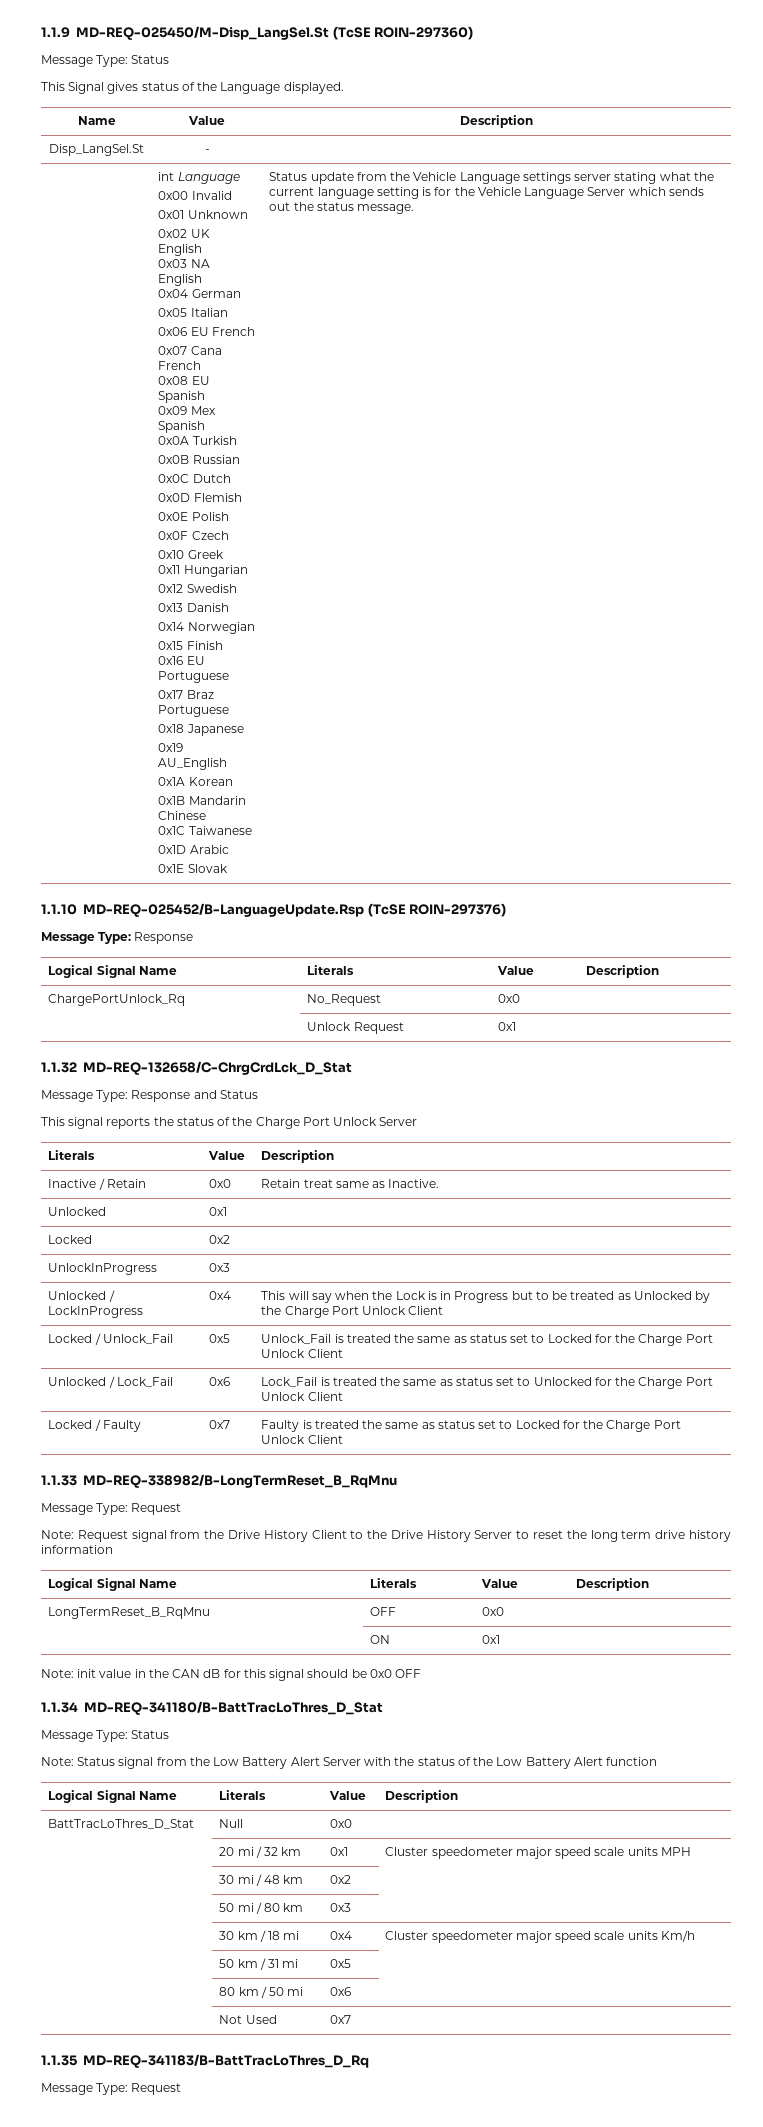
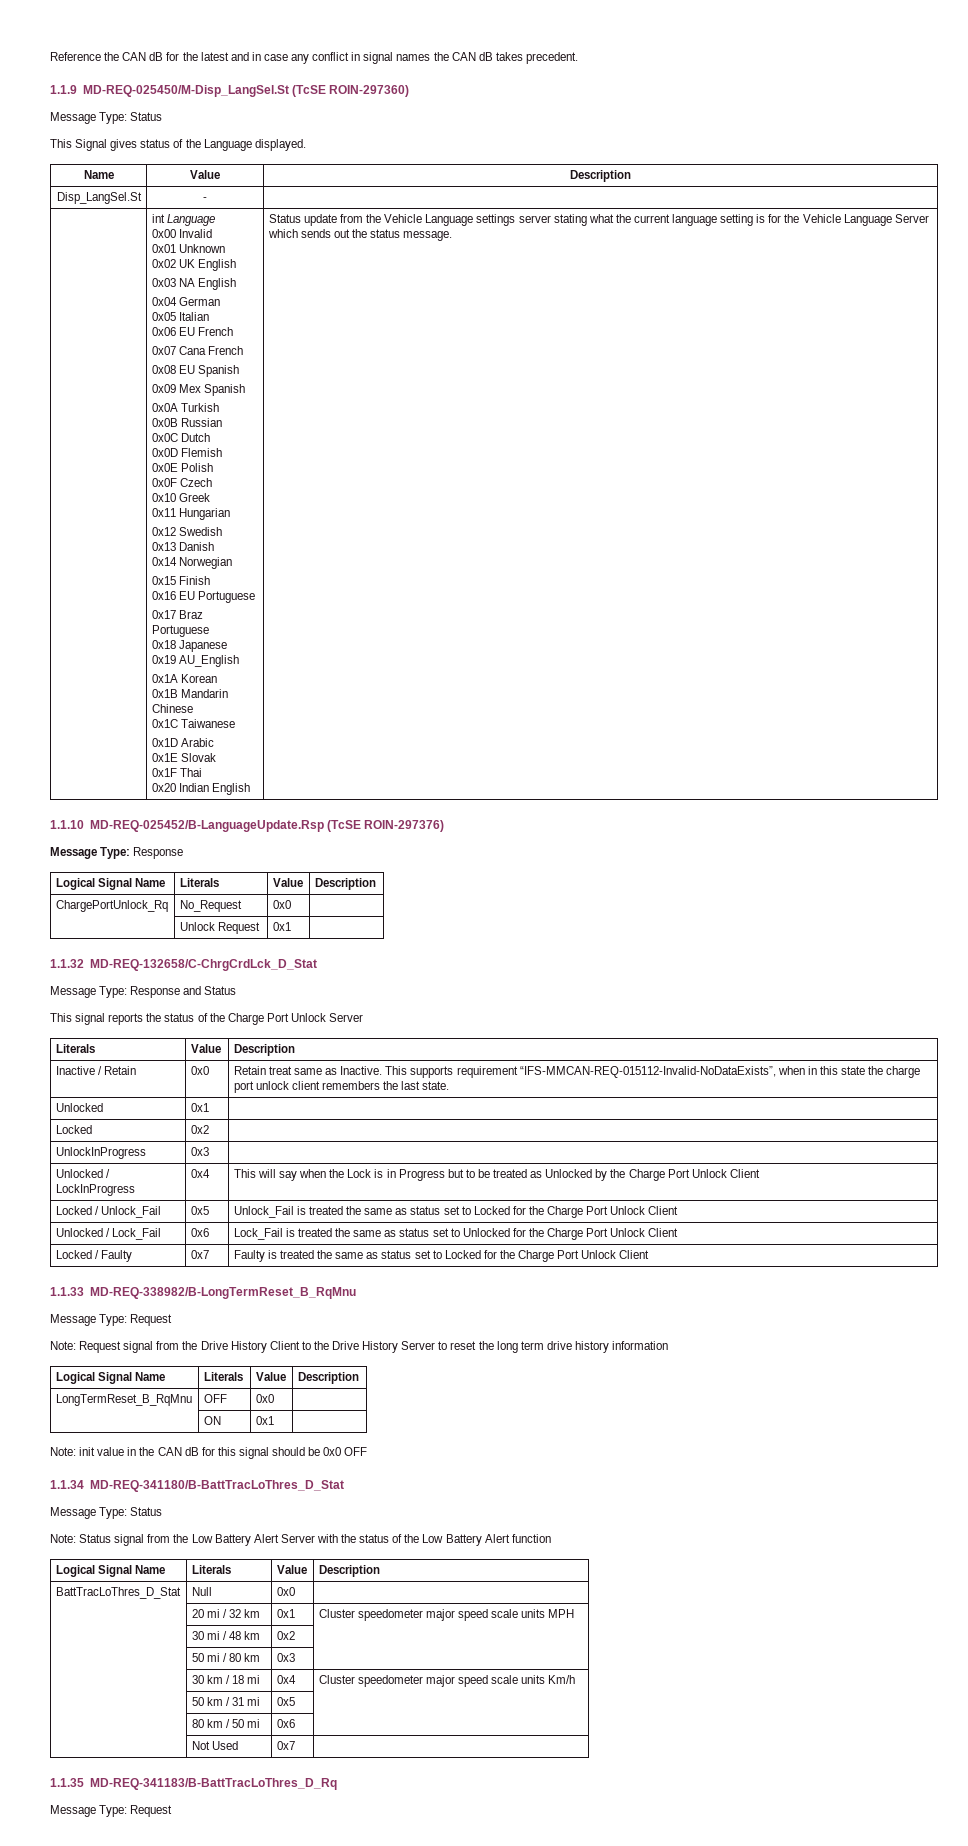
(41, 32) none -> [50,52,578,64] Reference the CAN dB for the latest and in case any conflict in signal names the CAN dB takes precedent. //
(228, 868) none -> [151,768,202,777] [151,783,250,795] // 0x1F Thai // 0x20 Indian English
(440, 1183) none -> [385,1066,921,1078] [233,1081,450,1093] This supports requirement “IFS-MMCAN-REQ-015112-Invalid-NoDataExists”, when in this state the charge port unlock client remembers the last state.

